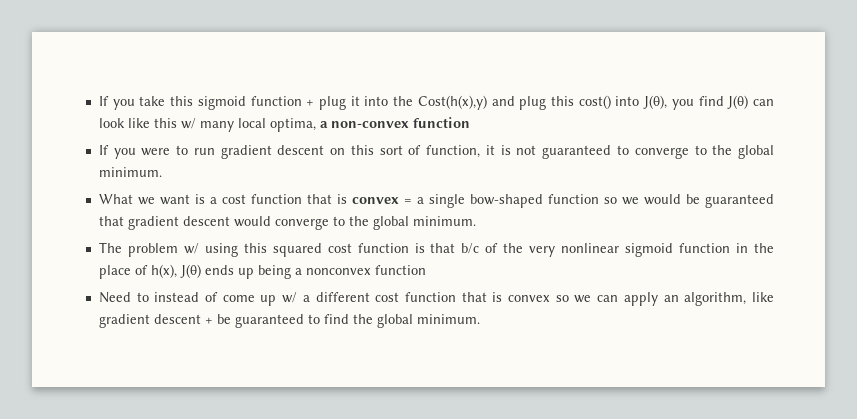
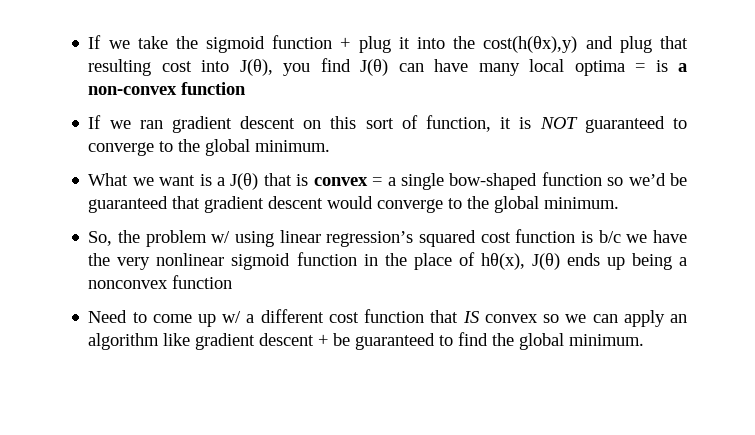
[98,96,194,110] If you take this -> [88,35,198,49] If we take the
[417,95,487,110] Cost(h(x),y) -> [483,36,578,53] cost(h(θx),y)
[550,95,611,109] this cost() -> [659,36,688,49] [88,59,192,76] that resulting cost
[98,118,316,132] look like this w/ many local optima, -> [434,59,668,76] have many local optima = is
[113,145,215,159] you were to run -> [109,120,163,129] we ran
[516,145,537,155] not -> [539,117,578,129] NOT
[221,194,302,204] cost function -> [230,173,259,190] J(θ)
[621,194,681,205] we would -> [628,173,666,186] we’d
[98,242,122,253] The -> [88,230,141,246] So, the
[243,243,267,253] this -> [279,230,414,247] linear regression’s
[430,243,499,254] that b/c of -> [598,230,687,243] b/c we have
[150,264,177,278] h(x), -> [480,253,525,270] hθ(x),
[154,292,219,302] instead of -> (147, 317) none
[492,292,503,302] is -> [462,311,479,323] IS
[684,292,747,306] algorithm, -> [88,333,160,350] algorithm

